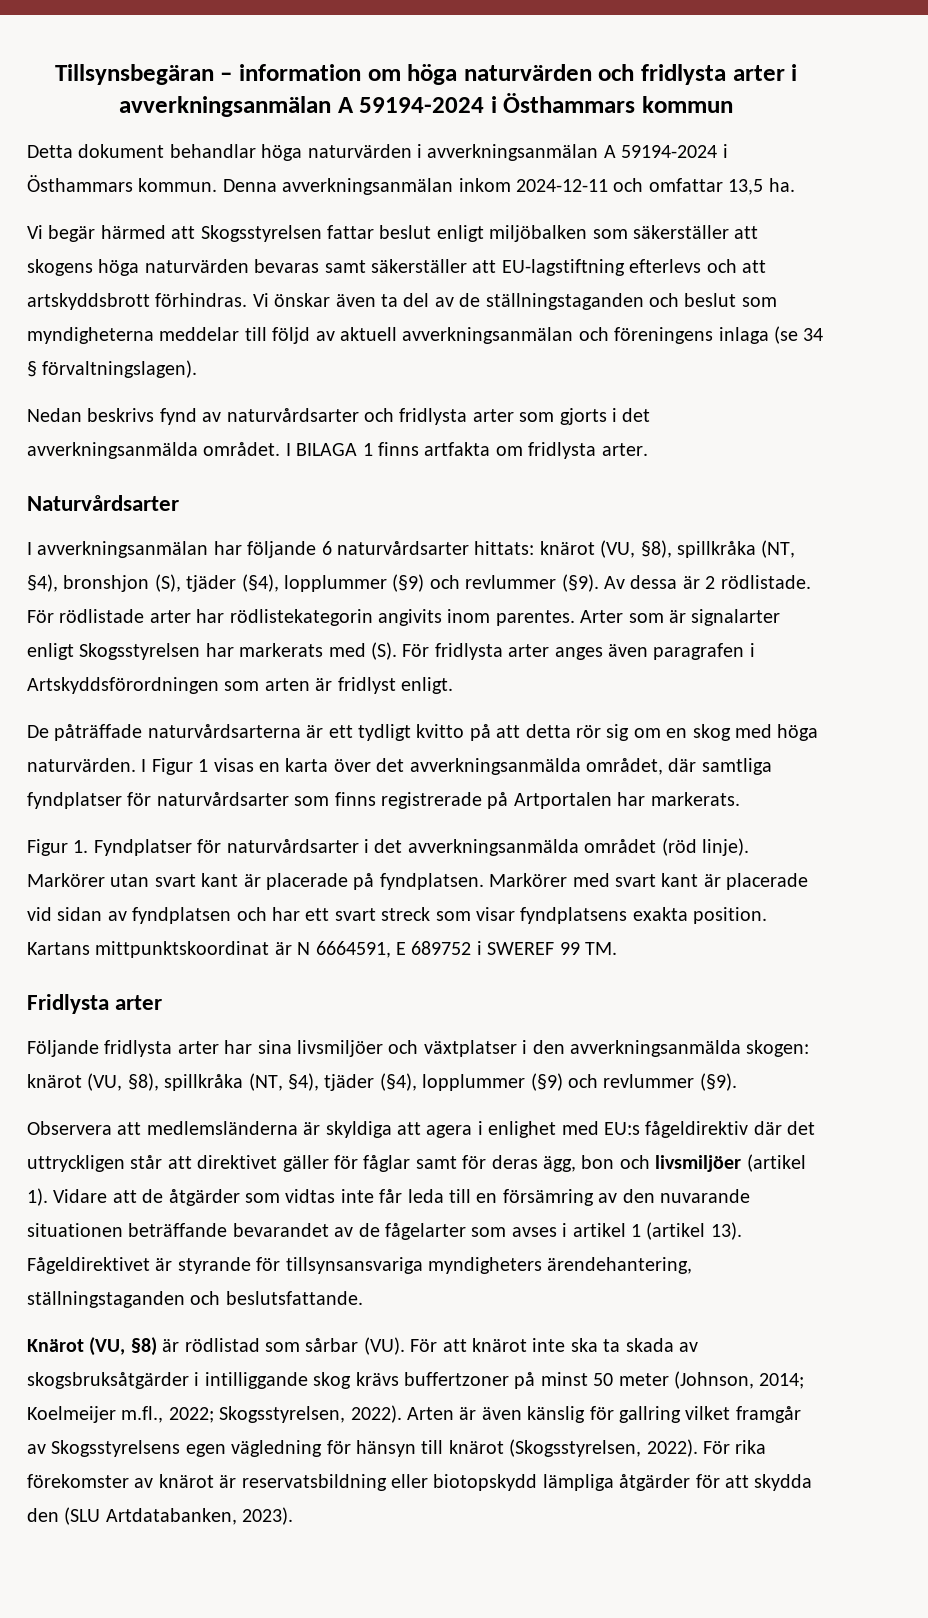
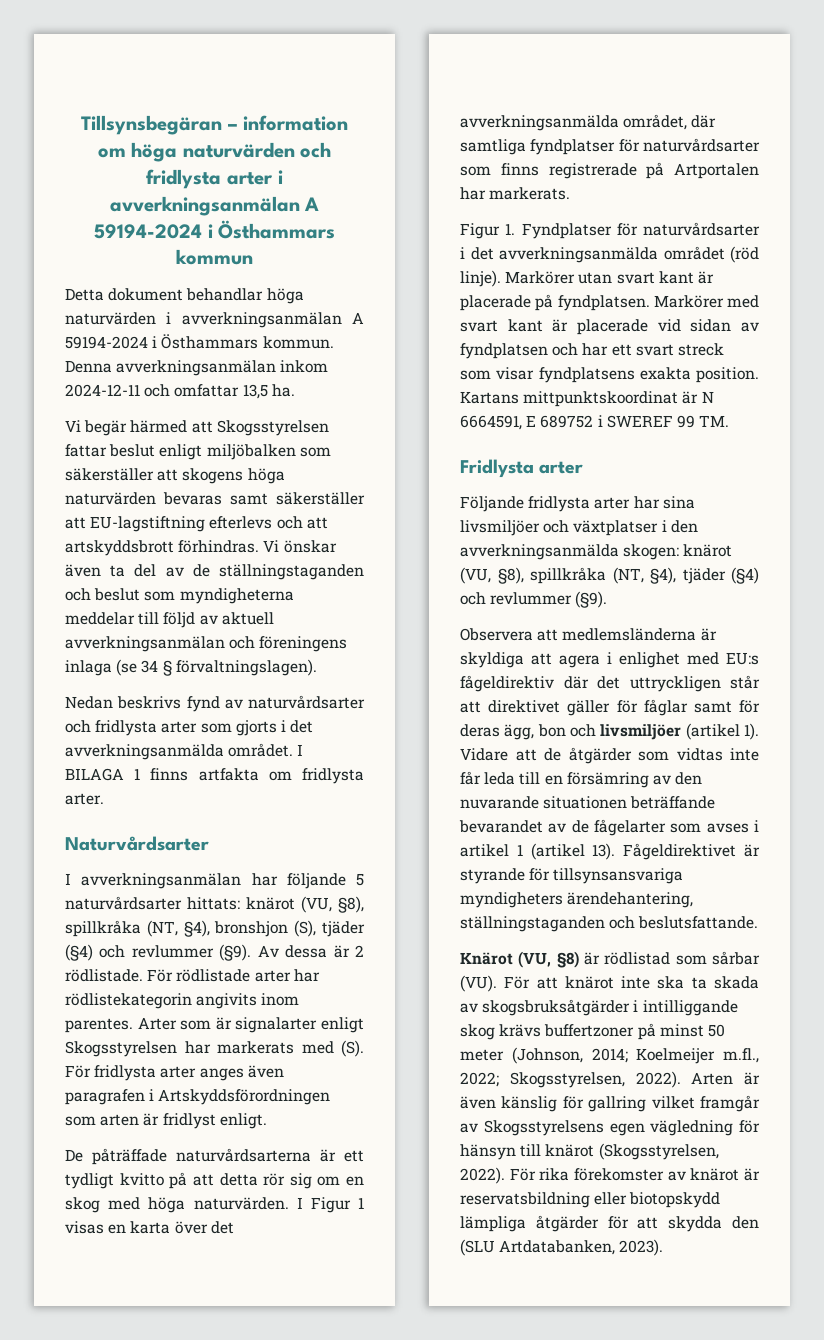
[321,541,332,555] 6 -> [356,873,364,886] 5
[241,574,425,592] (§4), lopplummer (§9) -> [65,944,93,961] (§4)
[379,1073,563,1091] (§4), lopplummer (§9) -> [731,567,759,584] (§4)

